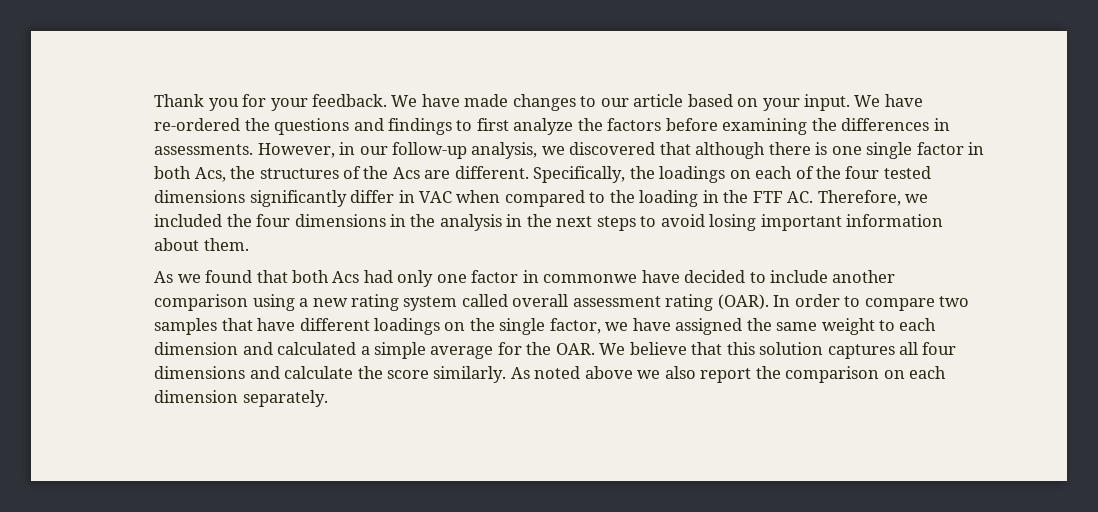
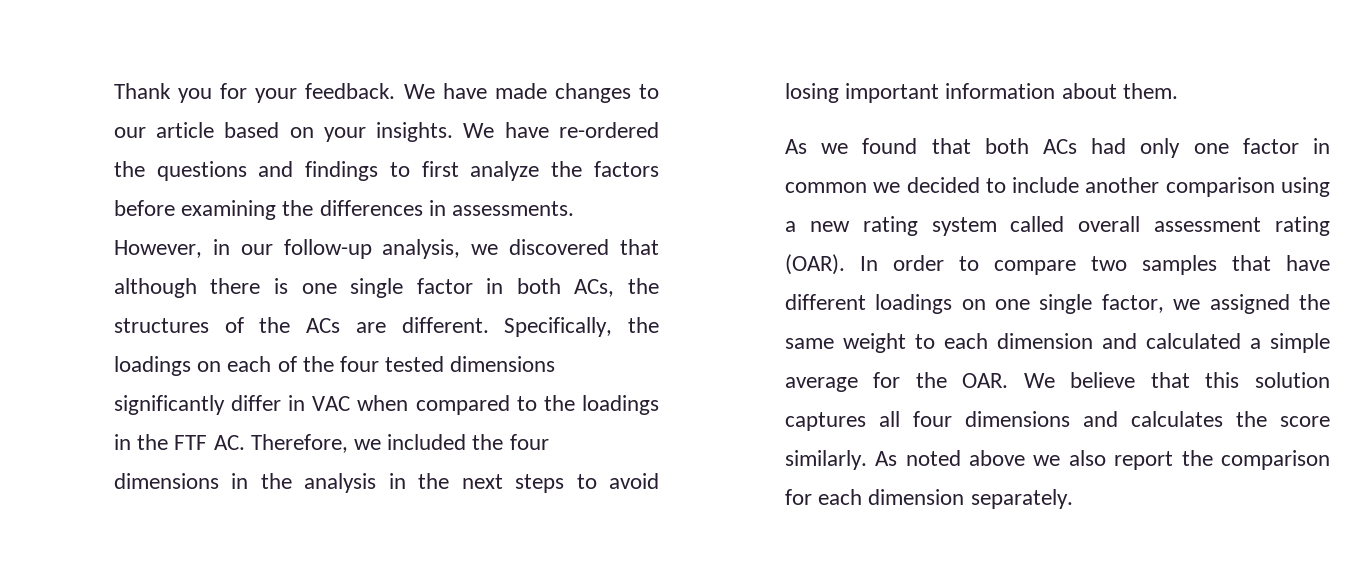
[803,94,850,111] input. -> [376,122,454,142] insights.
[194,167,226,182] Acs, -> [574,279,615,297] ACs,
[392,167,420,179] Acs -> [306,318,341,333] ACs
[639,190,699,207] loading -> [582,395,659,415] loadings
[332,271,360,283] Acs -> [1042,139,1077,154] ACs
[543,270,680,283] commonwe have -> [784,182,901,193] common we
[469,318,495,331] the -> [995,299,1031,310] one
[632,318,671,331] have -> (1201, 304) none
[284,366,354,379] calculate -> [1130,411,1223,427] calculates
[883,370,905,379] on -> [784,489,812,505] for

